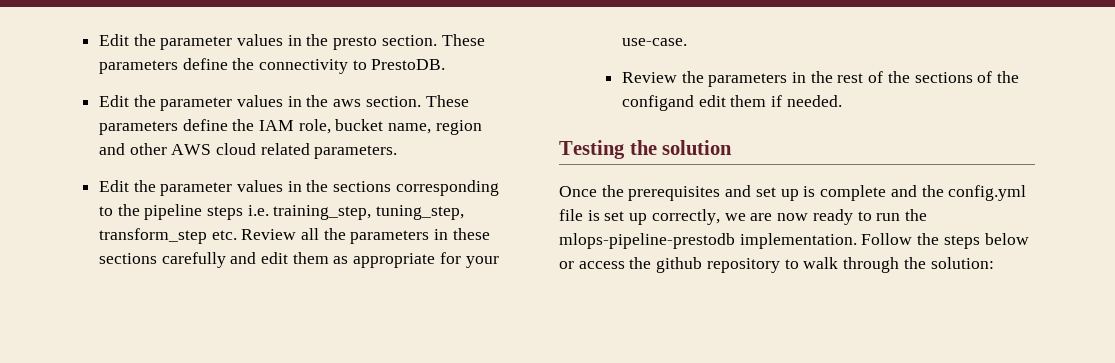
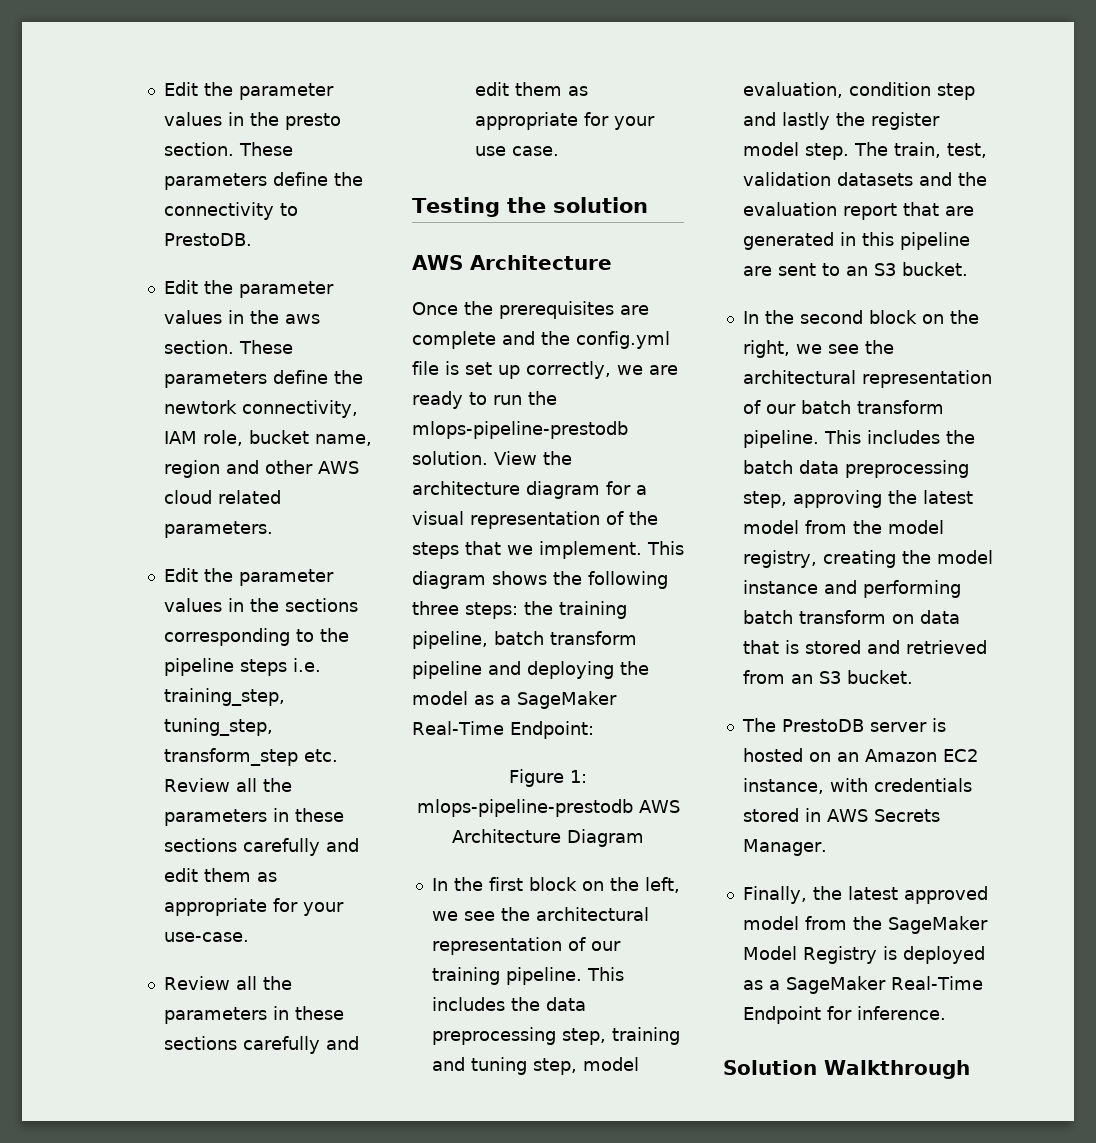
(255, 125) none -> [163,400,358,418] newtork connectivity,
[681,71,1020,87] [621,95,842,111] the parameters in the rest of the sections of the configand edit them if needed. -> [235,976,292,990] [163,1006,344,1024] [163,1036,359,1054] [474,82,588,96] [474,112,655,130] [474,146,559,156] all the parameters in these sections carefully and edit them as appropriate for your use case.
(733, 147) none -> [412,255,612,270] // AWS Architecture
[725,185,816,201] and set up is -> [620,305,649,315] are
[777,213,809,221] now -> (678, 370) none
[739,233,1029,249] [559,257,994,273] implementation. Follow the steps below or access the github repository to walk through the solution: -> [412,451,572,465] [412,481,647,499] [412,511,658,529] [412,541,684,559] [412,571,668,589] [412,601,627,619] [412,631,637,649] [412,661,649,679] [412,691,617,709] [412,721,594,739] [509,769,587,787] [416,799,680,817] [452,829,644,847] [431,877,680,893] [431,907,649,921] [431,937,621,955] [431,967,624,985] [431,997,586,1011] [431,1027,680,1045] [431,1057,639,1075] [742,82,975,100] [742,112,940,130] [742,142,987,160] [742,172,987,186] [742,202,974,220] [742,232,970,250] [742,262,968,276] [742,310,979,324] [742,340,894,358] [742,370,992,388] [742,400,944,414] [742,430,975,448] [742,460,969,478] [742,490,973,508] [742,520,944,534] [742,550,993,568] [742,580,961,598] [742,610,960,624] [742,640,987,654] [742,670,913,684] [741,718,946,732] [742,748,978,762] [742,778,972,794] [742,808,940,822] [742,839,827,856] [742,886,988,904] [742,916,988,934] [742,946,985,964] [742,976,983,994] [742,1006,946,1024] [723,1060,970,1079] solution. View the architecture diagram for a visual representation of the steps that we implement. This diagram shows the following three steps: the training pipeline, batch transform pipeline and deploying the model as a SageMaker Real-Time Endpoint: // Figure 1: mlops-pipeline-prestodb AWS Architecture Diagram // In the first block on the left, we see the architectural representation of our training pipeline. This includes the data preprocessing step, training and tuning step, model evaluation, condition step and lastly the register model step. The train, test, validation datasets and the evaluation report that are generated in this pipeline are sent to an S3 bucket. // In the second block on the right, we see the architectural representation of our batch transform pipeline. This includes the batch data preprocessing step, approving the latest model from the model registry, creating the model instance and performing batch transform on data that is stored and retrieved from an S3 bucket. // The PrestoDB server is hosted on an Amazon EC2 instance, with credentials stored in AWS Secrets Manager. // Finally, the latest approved model from the SageMaker Model Registry is deployed as a SageMaker Real-Time Endpoint for inference. // Solution Walkthrough

